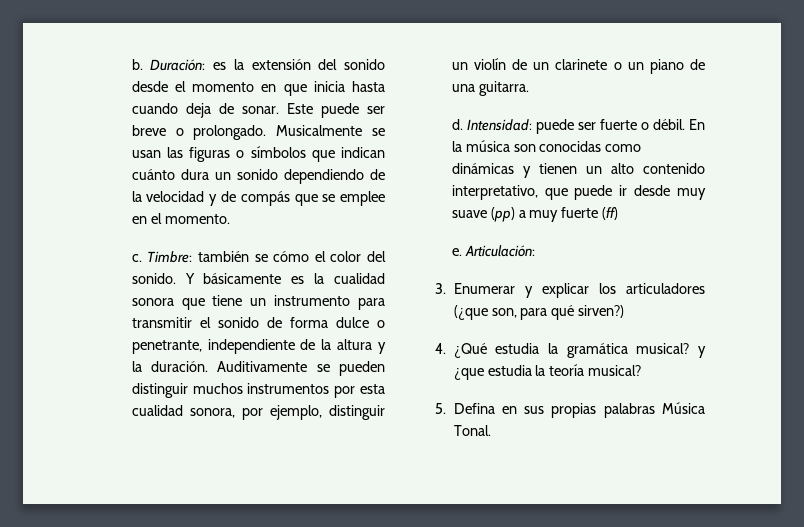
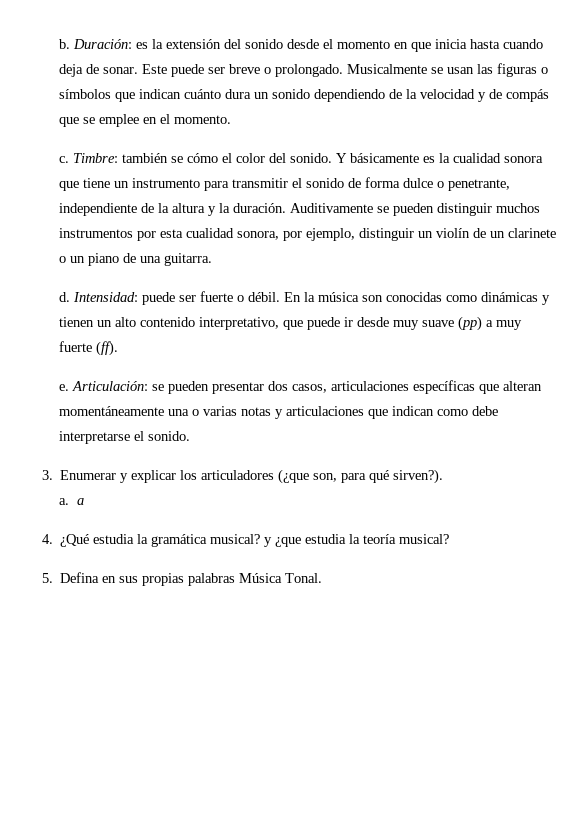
[602,207,619,220] (ff) -> [96,341,119,356] (ff).
(535, 251) none -> [152,380,543,394] [59,406,499,419] [59,431,191,444] se pueden presentar dos casos, articulaciones específicas que alteran momentáneamente una o varias notas y articulaciones que indican como debe interpretarse el sonido.
[578,305,625,318] sirven?) -> [393,469,444,484] [59,498,84,505] sirven?). // a. a

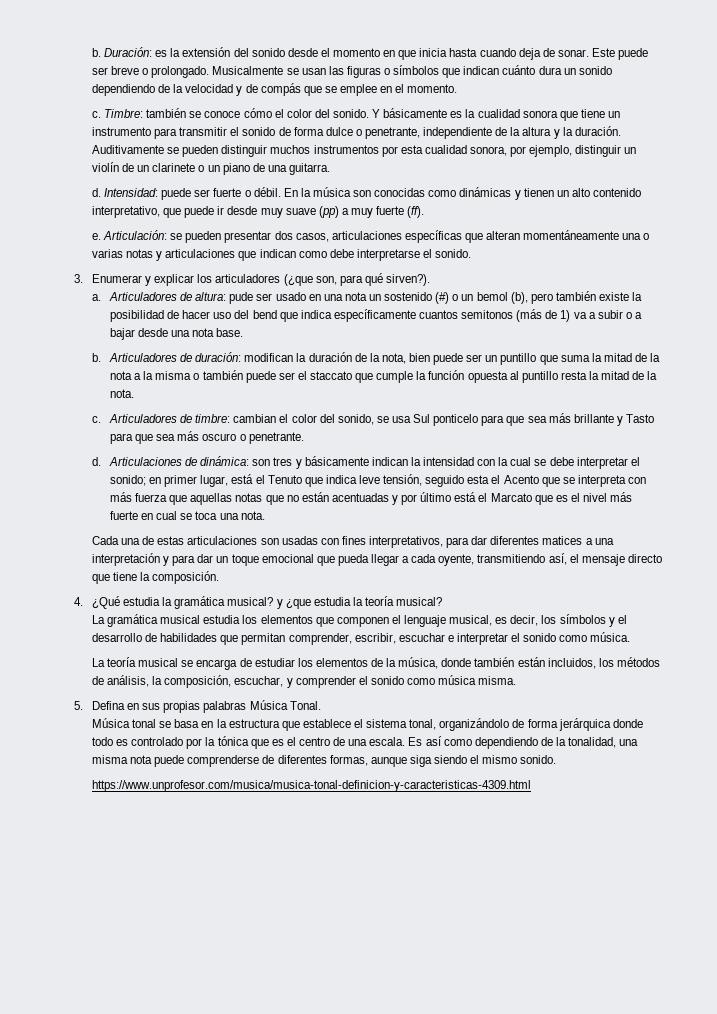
(184, 159) none -> [204,111,241,118] conoce
[76,498,84,505] a -> [109,291,643,304] [110,309,642,322] [110,328,244,340] [92,352,661,365] [110,370,658,383] [110,389,135,398] [92,413,654,426] [110,431,304,444] [92,456,640,469] [110,474,646,487] [110,492,633,505] [110,511,265,520] [92,536,614,548] [92,553,662,566] [92,571,220,584] Articuladores de altura: pude ser usado en una nota un sostenido (#) o un bemol (b), pero también existe la posibilidad de hacer uso del bend que indica específicamente cuantos semitonos (más de 1) va a subir o a bajar desde una nota base. // b. Articuladores de duración: modifican la duración de la nota, bien puede ser un puntillo que suma la mitad de la nota a la misma o también puede ser el staccato que cumple la función opuesta al puntillo resta la mitad de la nota. // c. Articuladores de timbre: cambian el color del sonido, se usa Sul ponticelo para que sea más brillante y Tasto para que sea más oscuro o penetrante. // d. Articulaciones de dinámica: son tres y básicamente indican la intensidad con la cual se debe interpretar el sonido; en primer lugar, está el Tenuto que indica leve tensión, seguido esta el Acento que se interpreta con más fuerza que aquellas notas que no están acentuadas y por último está el Marcato que es el nivel más fuerte en cual se toca una nota. // Cada una de estas articulaciones son usadas con fines interpretativos, para dar diferentes matices a una interpretación y para dar un toque emocional que pueda llegar a cada oyente, transmitiendo así, el mensaje directo que tiene la composición.
(450, 539) none -> [92,614,627,627] [92,632,631,645] [92,657,660,670] [92,675,517,688] // La gramática musical estudia los elementos que componen el lenguaje musical, es decir, los símbolos y el desarrollo de habilidades que permitan comprender, escribir, escuchar e interpretar el sonido como música. // La teoría musical se encarga de estudiar los elementos de la música, donde también están incluidos, los métodos de análisis, la composición, escuchar, y comprender el sonido como música misma.
(323, 578) none -> [92,718,643,731] [92,736,639,749] [92,755,557,767] [92,780,532,792] // Música tonal se basa en la estructura que establece el sistema tonal, organizándolo de forma jerárquica donde todo es controlado por la tónica que es el centro de una escala. Es así como dependiendo de la tonalidad, una misma nota puede comprenderse de diferentes formas, aunque siga siendo el mismo sonido. // https://www.unprofesor.com/musica/musica-tonal-definicion-y-caracteristicas-4309.html

